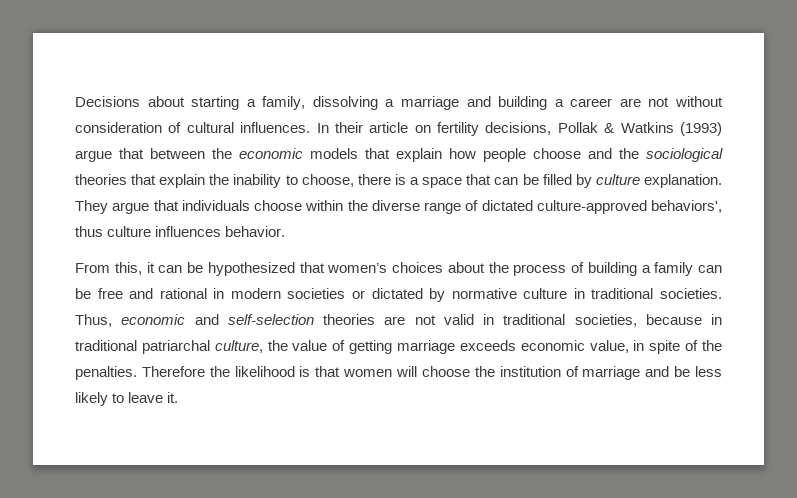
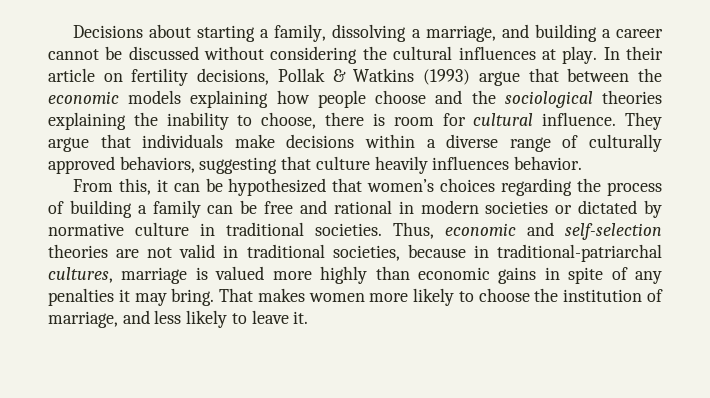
[401,96,459,110] marriage -> [425,25,496,42] marriage,
[619,96,723,107] [75,122,311,133] are not without consideration of cultural influences. -> [48,46,598,64] cannot be discussed without considering the cultural influences at play.
[365,148,442,162] that explain -> [190,90,269,108] explaining
[131,174,206,188] that explain -> [48,112,126,130] explaining
[410,174,723,188] [75,200,722,214] [75,226,152,237] a space that can be filled by culture explanation. They argue that individuals choose within the diverse range of dictated culture-approved behaviors', thus culture -> [393,112,662,130] [48,134,663,152] [48,156,428,174] room for cultural influence. They argue that individuals make decisions within a diverse range of culturally approved behaviors, suggesting that culture heavily
[447,262,485,273] about -> [501,178,573,196] regarding
[75,340,723,354] [75,366,418,380] traditional patriarchal culture, the value of getting marriage exceeds economic value, in spite of the penalties. Therefore the likelihood is that women will -> [496,244,662,262] [48,266,662,284] [48,288,474,306] traditional-patriarchal cultures, marriage is valued more highly than economic gains in spite of any penalties it may bring. That makes women more likely to
[582,366,691,380] marriage and be -> [48,310,150,328] marriage, and

